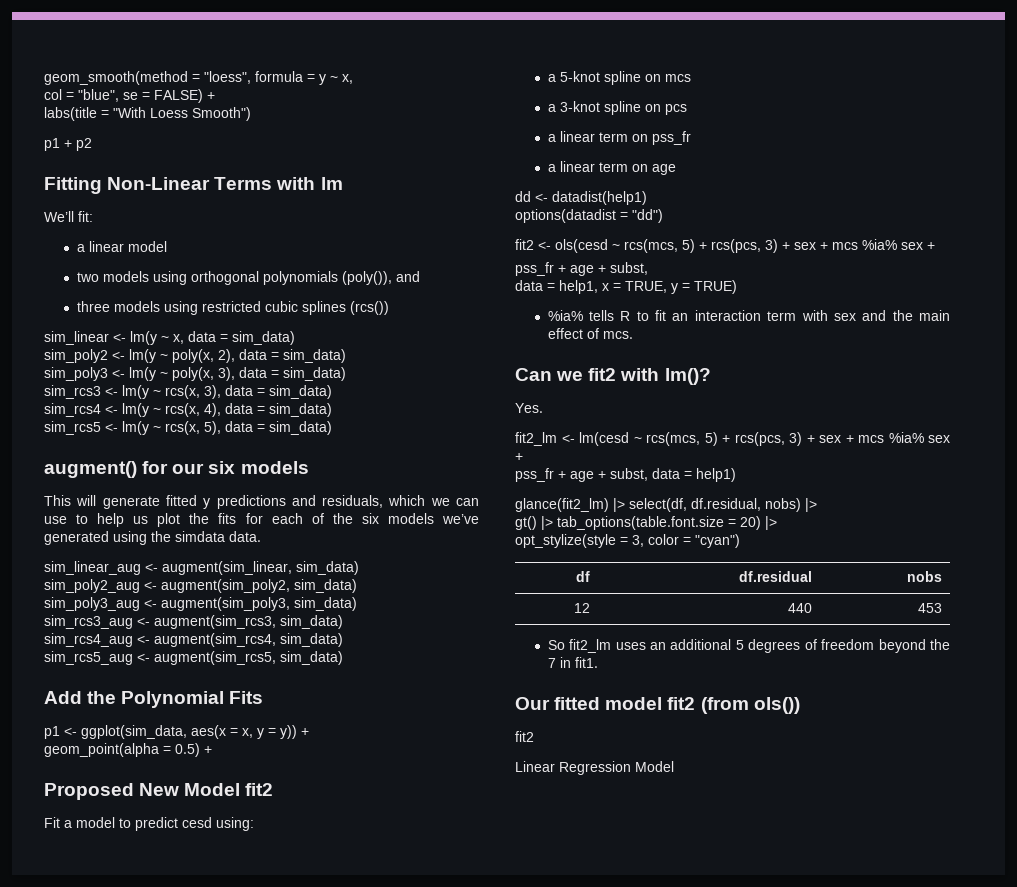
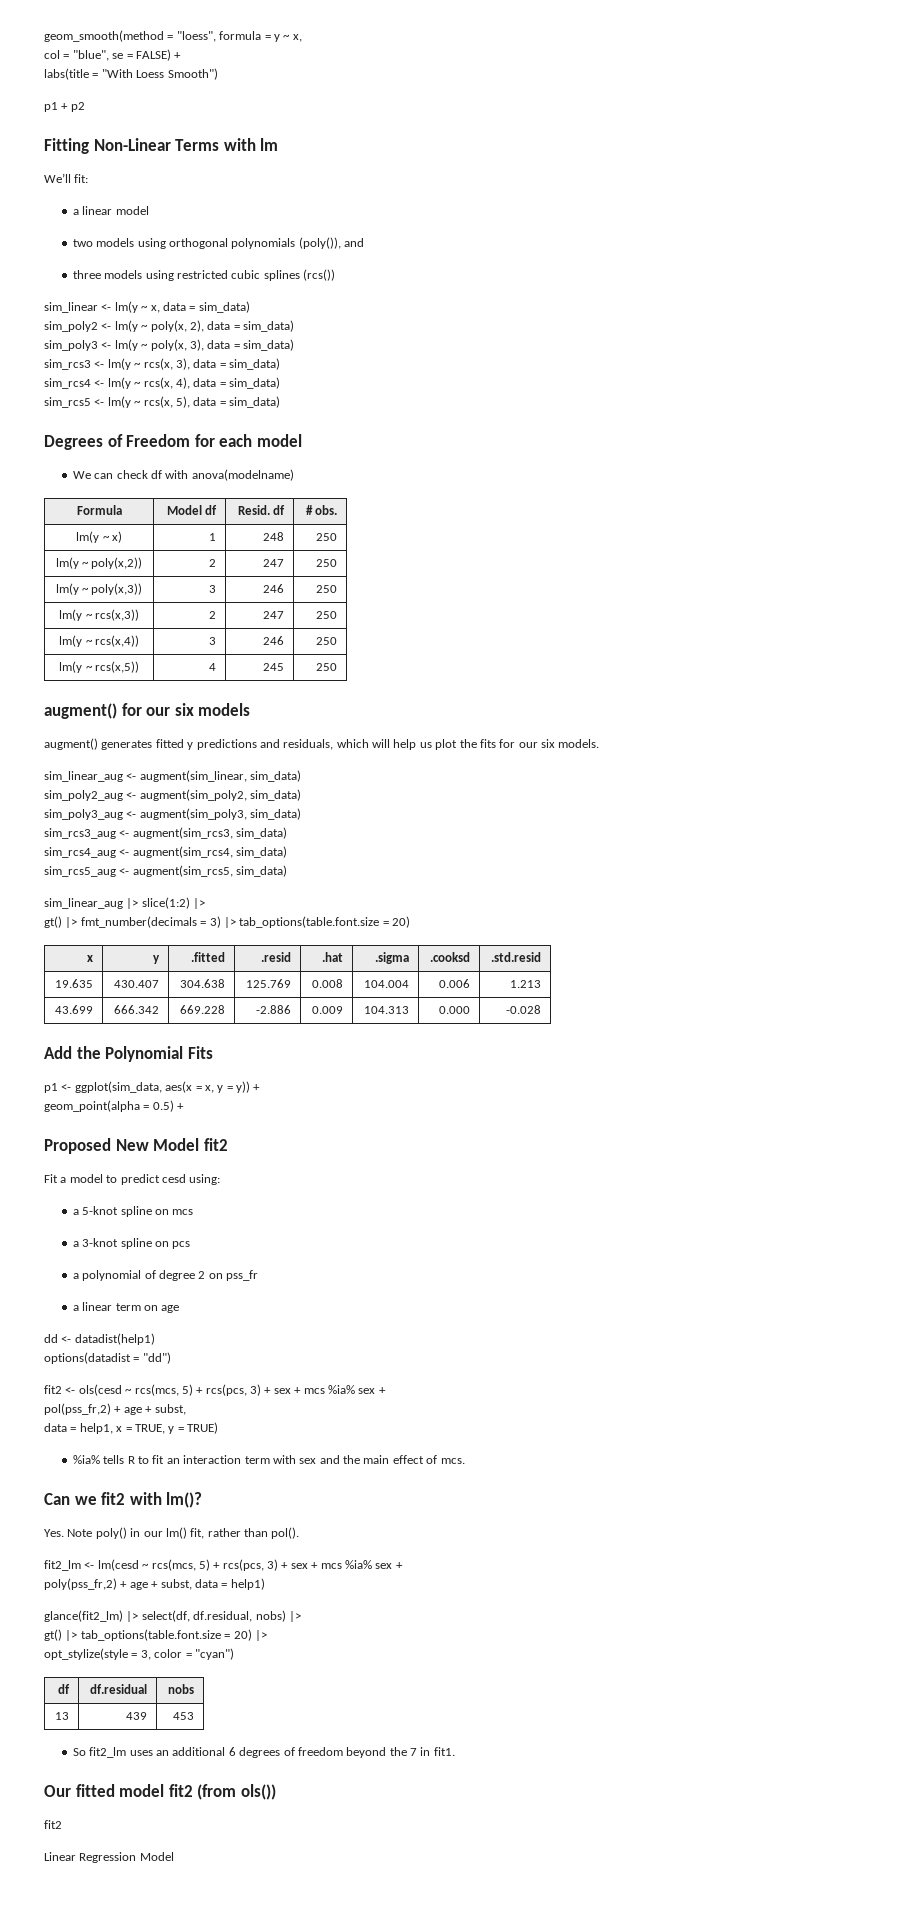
(332, 428) none -> [44,434,302,450] [72,469,294,481] [76,505,122,515] [166,505,218,515] [237,505,286,515] [305,505,338,515] [76,531,122,543] [209,533,217,541] [263,532,285,541] [316,533,338,541] [55,557,143,569] [209,559,217,567] [263,559,285,567] [316,559,338,567] [55,583,143,595] [209,585,217,593] [263,584,285,593] [316,585,338,593] [59,609,139,621] [209,611,217,619] [263,611,285,619] [316,611,338,619] [59,635,139,647] [209,637,217,645] [263,636,285,645] [316,637,338,645] [59,661,139,673] [209,663,217,671] [263,663,285,671] [316,663,338,671] // Degrees of Freedom for each model // We can check df with anova(modelname) // Formula | Model df | Resid. df | # obs. // lm(y ~ x) | 1 | 248 | 250 // lm(y ~ poly(x,2)) | 2 | 247 | 250 // lm(y ~ poly(x,3)) | 3 | 246 | 250 // lm(y ~ rcs(x,3)) | 2 | 247 | 250 // lm(y ~ rcs(x,4)) | 3 | 246 | 250 // lm(y ~ rcs(x,5)) | 4 | 245 | 250
[44,495,160,509] This will generate -> [44,738,153,750] augment() generates
[430,498,480,506] [44,514,89,524] we can use to -> [372,739,390,748] will
[271,513,480,524] [44,531,261,545] each of the six models we’ve generated using the simdata data. -> [518,739,600,748] our six models.
(343, 658) none -> [44,897,206,909] [44,916,410,928] [87,955,94,962] [153,955,161,964] [191,952,226,962] [261,952,292,962] [322,952,344,962] [375,952,410,964] [430,952,471,962] [491,952,542,962] [55,979,94,988] [114,980,160,988] [180,979,226,988] [246,979,292,988] [312,979,344,988] [364,980,410,988] [439,979,471,988] [510,980,542,988] [55,1005,94,1014] [114,1005,160,1014] [180,1005,226,1014] [256,1005,292,1014] [312,1006,344,1014] [364,1006,410,1014] [439,1006,471,1014] [506,1005,542,1014] // sim_linear_aug |> slice(1:2) |> // gt() |> fmt_number(decimals = 3) |> tab_options(table.font.size = 20) // x | y | .fitted | .resid | .hat | .sigma | .cooksd | .std.resid // 19.635 | 430.407 | 304.638 | 125.769 | 0.008 | 104.004 | 0.006 | 1.213 // 43.699 | 666.342 | 669.228 | -2.886 | 0.009 | 104.313 | 0.000 | -0.028
[559,131,628,142] linear term -> [82,1270,206,1281] polynomial of degree 2
[515,262,554,276] pss_fr -> [44,1403,111,1415] pol(pss_fr,2)
(543, 408) none -> [67,1527,300,1539] Note poly() in our lm() fit, rather than pol().
[515,468,554,482] pss_fr -> [44,1578,117,1590] poly(pss_fr,2)
[573,603,590,613] [787,603,812,613] 12 | 440 -> [55,1712,70,1720] [126,1712,148,1720] 13 | 439
[735,640,744,650] 5 -> [228,1747,236,1756] 6

